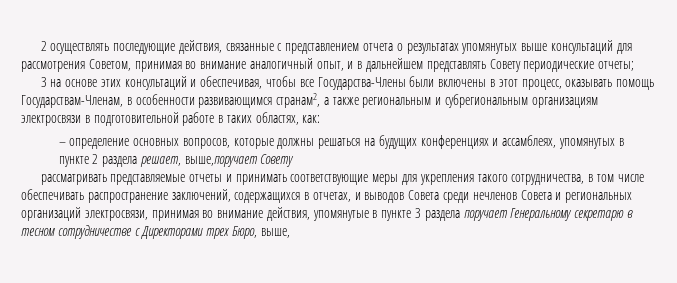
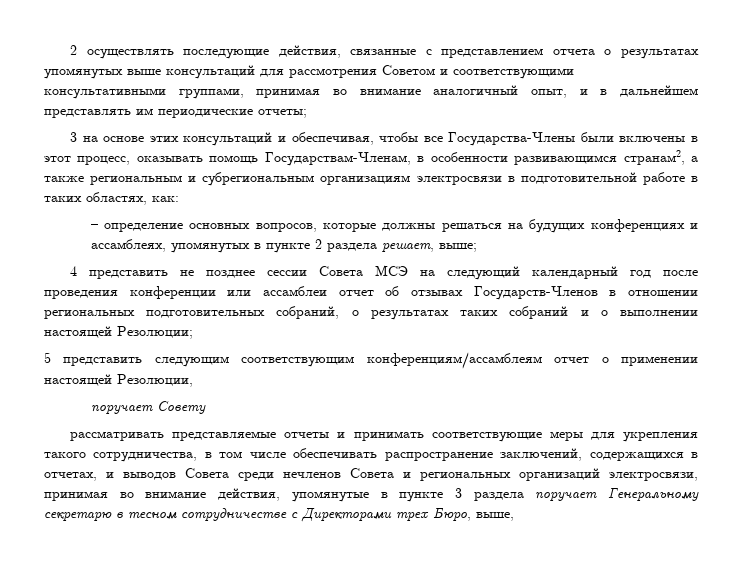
[88,59,131,71] Советом, -> [382,65,574,79] [44,88,244,99] Советом и соответствующими консультативными группами,
[489,59,521,72] Совету -> [136,108,153,115] им
[184,156,257,167] выше,поручает -> [438,243,477,252] [70,265,698,280] [44,286,698,300] [44,306,698,320] [44,326,193,339] [44,352,698,369] [44,374,193,387] [90,405,153,415] выше; // 4 представить не позднее сессии Совета МСЭ на следующий календарный год после проведения конференции или ассамблеи отчет об отзывах Государств-Членов в отношении региональных подготовительных собраний, о результатах таких собраний и о выполнении настоящей Резолюции; // 5 представить следующим соответствующим конференциям/ассамблеям отчет о применении настоящей Резолюции, // поручает

